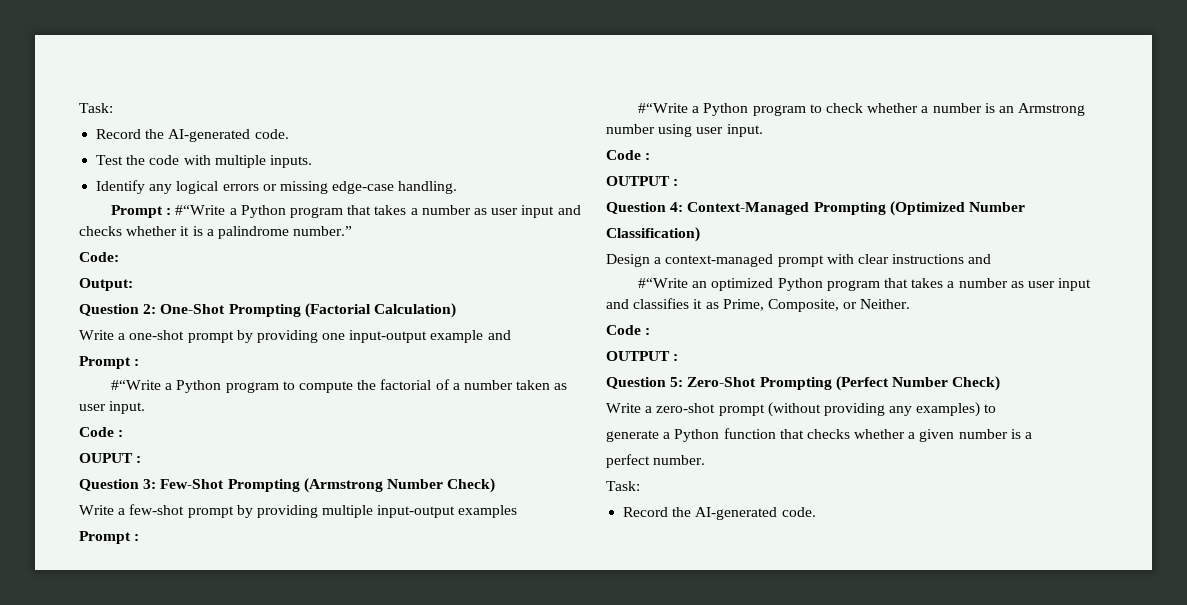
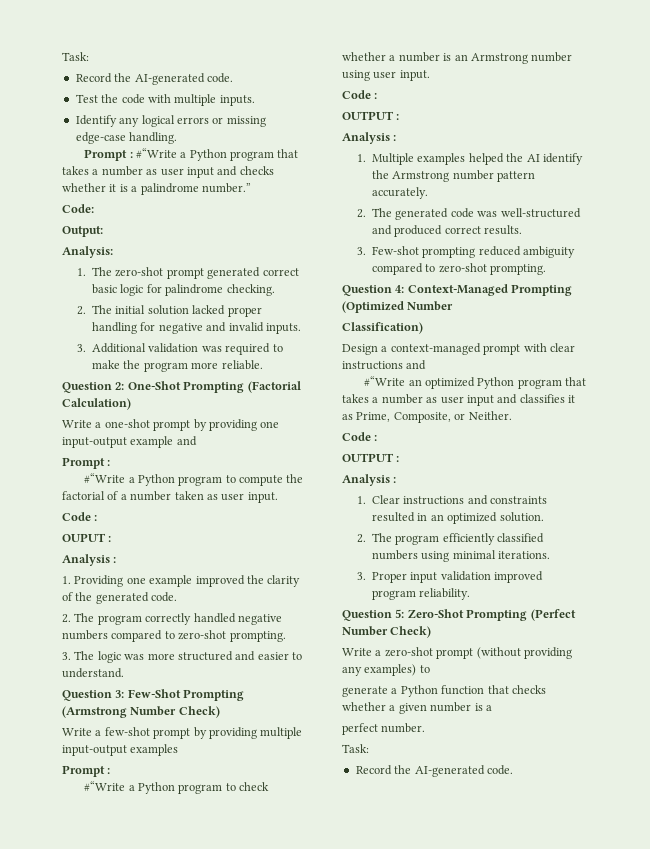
(133, 284) none -> [62,246,113,258] [76,267,299,279] [92,284,275,296] [76,305,262,317] [92,322,301,334] [76,343,283,355] [92,360,263,372] // Analysis: // 1. The zero-shot prompt generated correct basic logic for palindrome checking. // 2. The initial solution lacked proper handling for negative and invalid inputs. // 3. Additional validation was required to make the program more reliable.
(142, 459) none -> [62,554,117,566] [62,575,301,587] [62,592,178,604] [62,613,282,625] [62,630,286,642] [62,651,302,663] [62,668,124,678] // Analysis : // 1. Providing one example improved the clarity of the generated code. // 2. The program correctly handled negative numbers compared to zero-shot prompting. // 3. The logic was more structured and easier to understand.
(679, 182) none -> [342,132,397,144] [356,153,583,165] [372,170,536,182] [372,187,429,199] [356,208,581,220] [372,225,523,237] [356,246,576,258] [372,263,547,275] // Analysis : // 1. Multiple examples helped the AI identify the Armstrong number pattern accurately. // 2. The generated code was well-structured and produced correct results. // 3. Few-shot prompting reduced ambiguity compared to zero-shot prompting.
(679, 357) none -> [342,474,397,486] [356,495,548,505] [372,512,544,524] [356,533,545,545] [372,550,551,562] [356,571,544,583] [372,588,471,600] // Analysis : // 1. Clear instructions and constraints resulted in an optimized solution. // 2. The program efficiently classified numbers using minimal iterations. // 3. Proper input validation improved program reliability.

